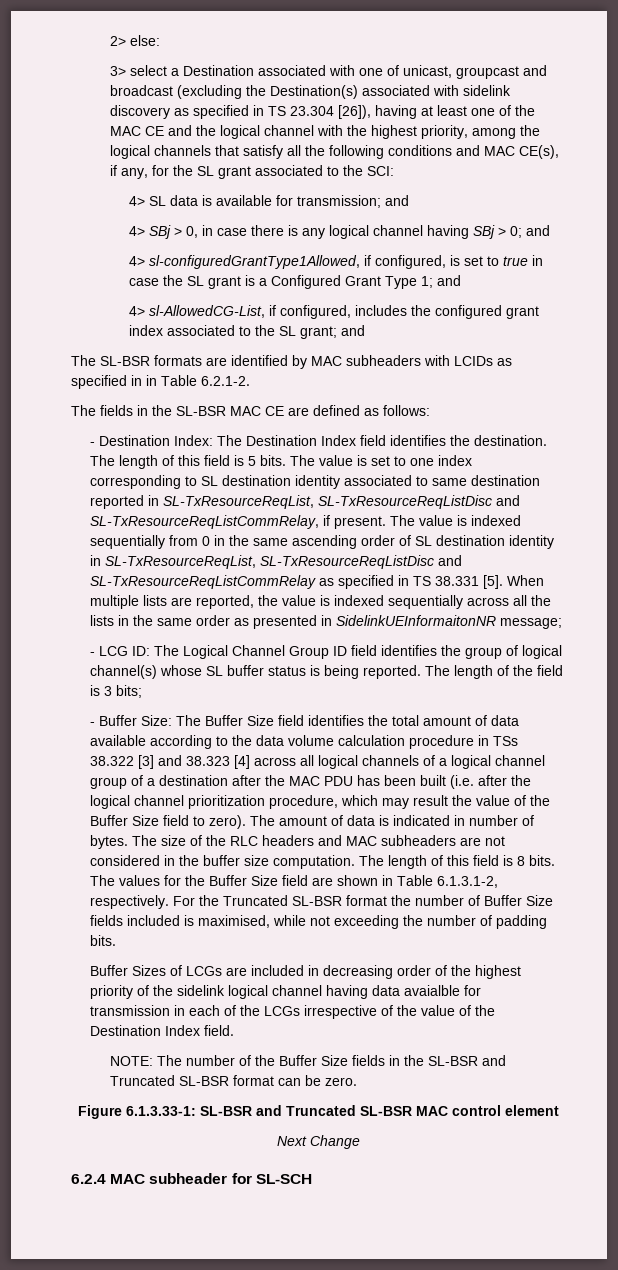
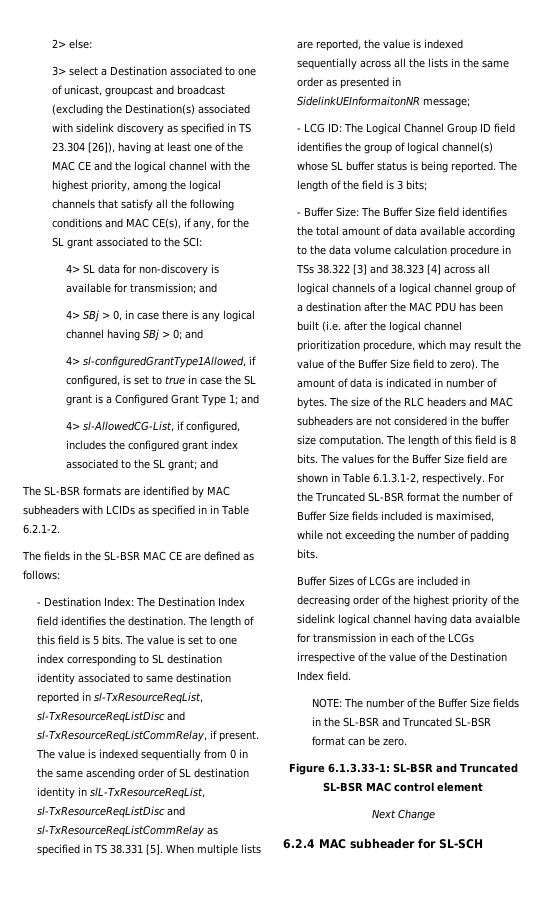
[328,65,355,76] with -> [224,67,235,76] to
(199, 200) none -> [123,264,209,276] for non-discovery
[163,495,521,509] [90,515,320,529] SL-TxResourceReqList, SL-TxResourceReqListDisc and SL-TxResourceReqListCommRelay, -> [94,692,204,704] [37,711,186,723] [37,730,208,742] sl-TxResourceReqList, sl-TxResourceReqListDisc and sl-TxResourceReqListCommRelay,
[105,555,463,569] [90,575,317,589] SL-TxResourceReqList, SL-TxResourceReqListDisc and SL-TxResourceReqListCommRelay -> [90,787,206,799] [37,806,186,818] [37,825,205,837] slL-TxResourceReqList, sl-TxResourceReqListDisc and sl-TxResourceReqListCommRelay

